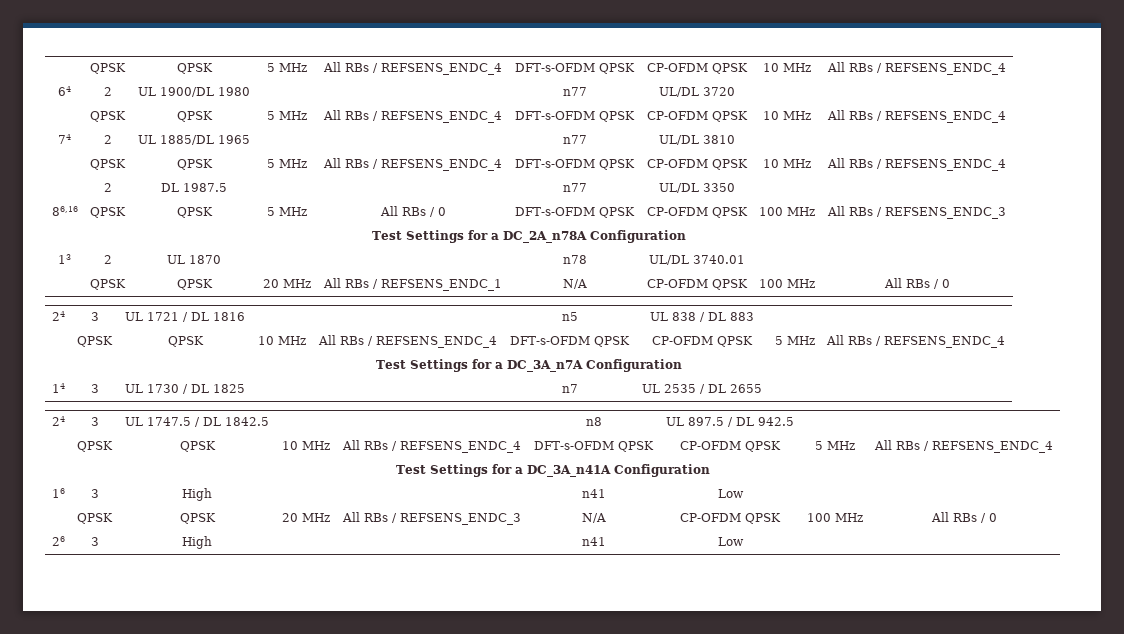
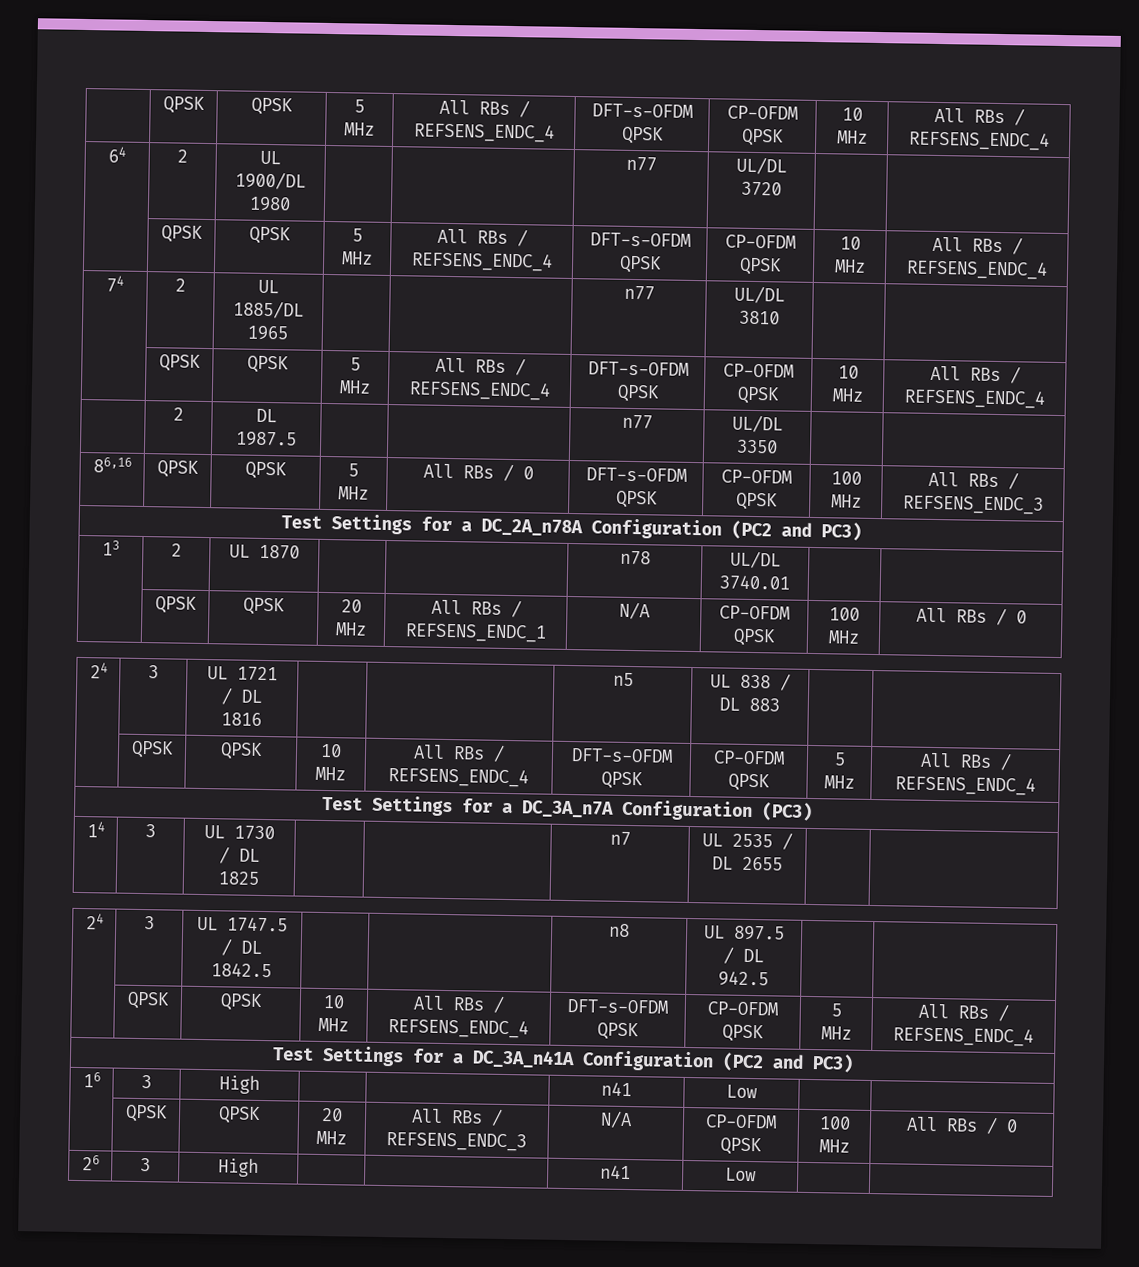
(686, 236) none -> [730,520,862,541] (PC2 and PC3)
(682, 365) none -> [760,802,813,822] (PC3)
(710, 470) none -> [721,1052,854,1073] (PC2 and PC3)

